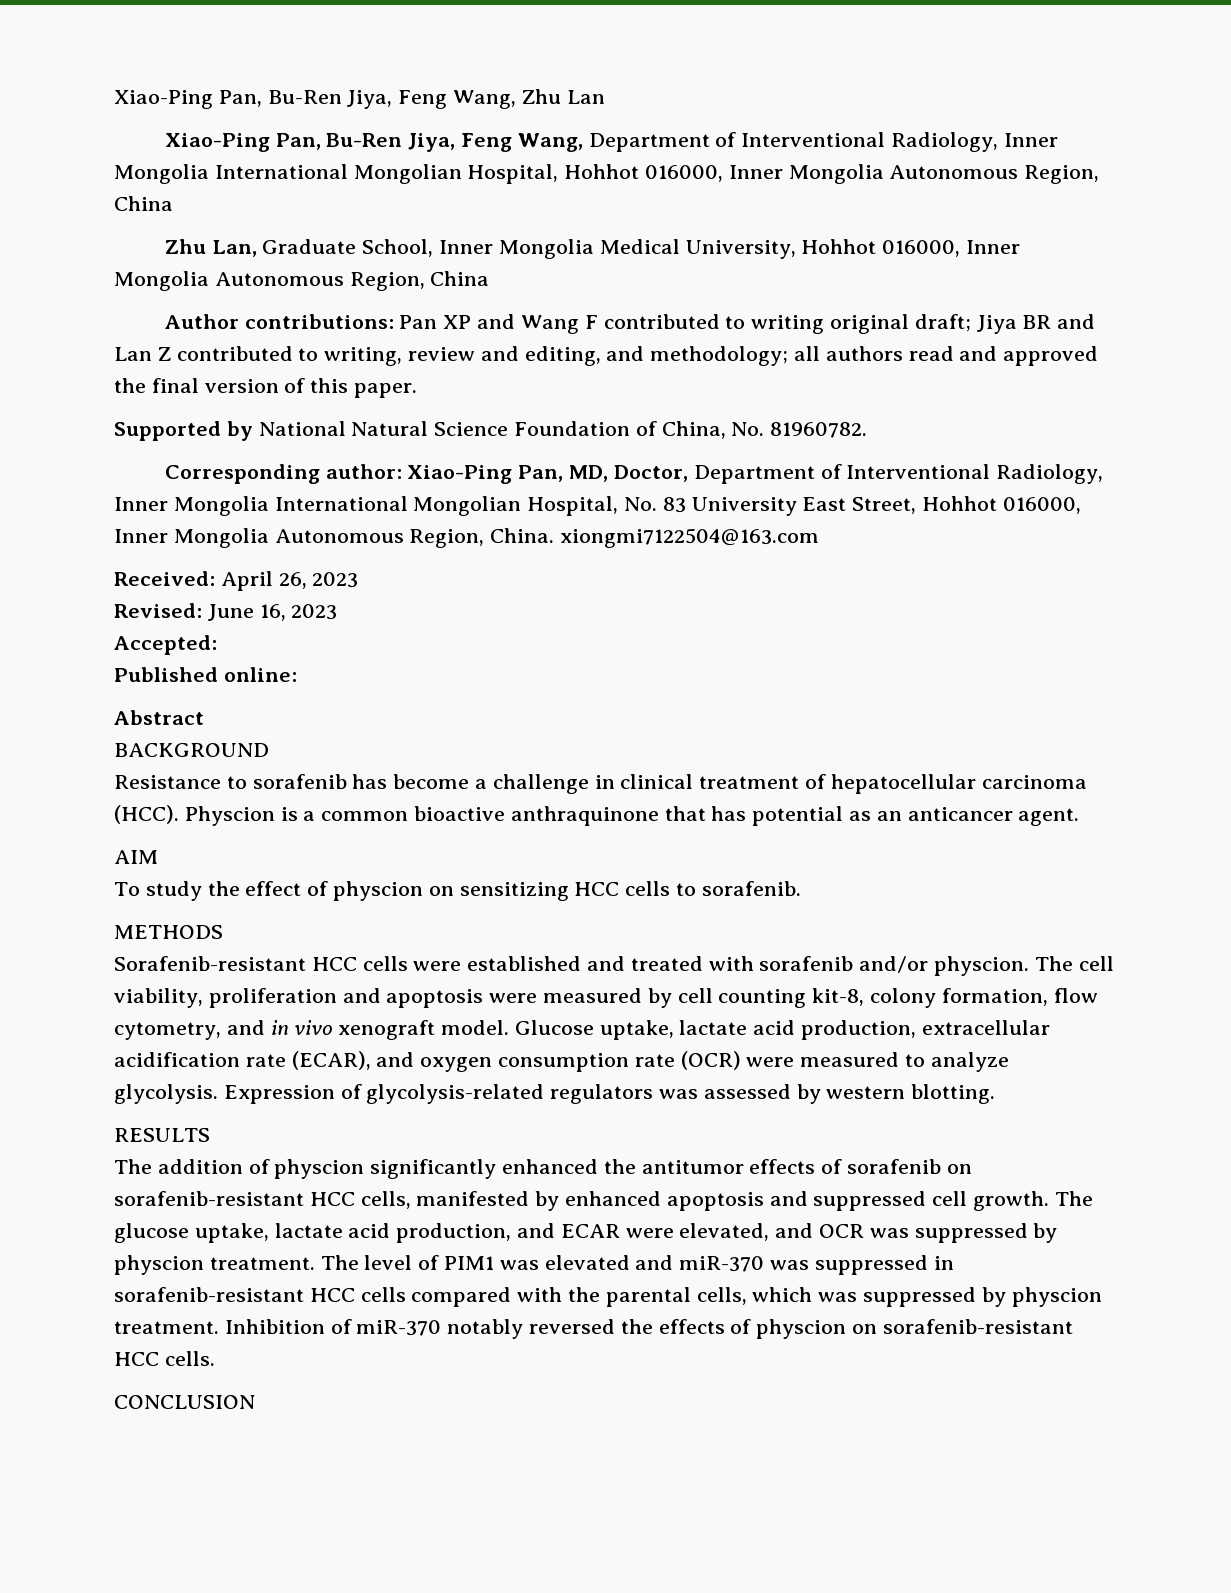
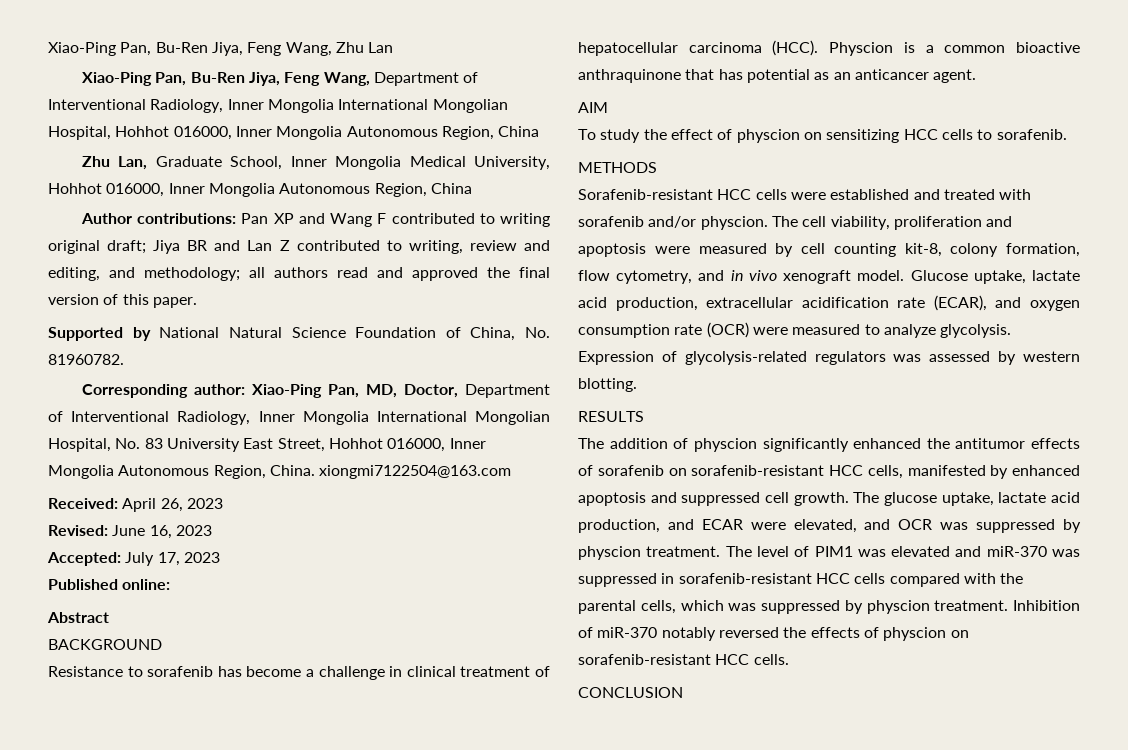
(217, 645) none -> [125,552,220,566] July 17, 2023

